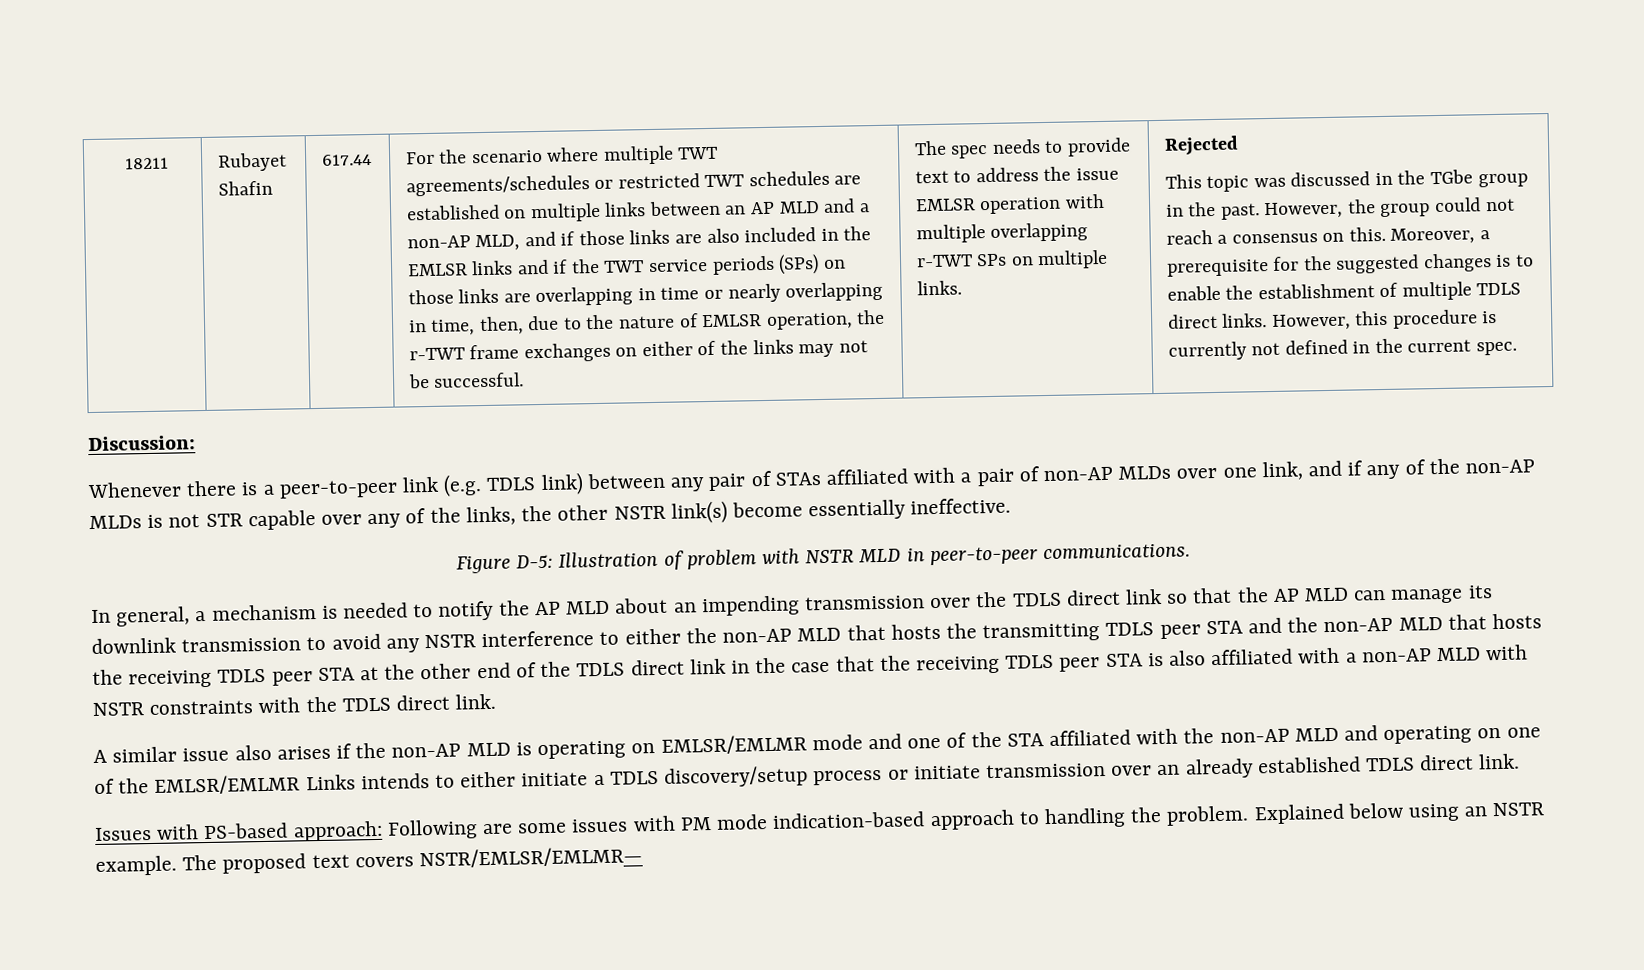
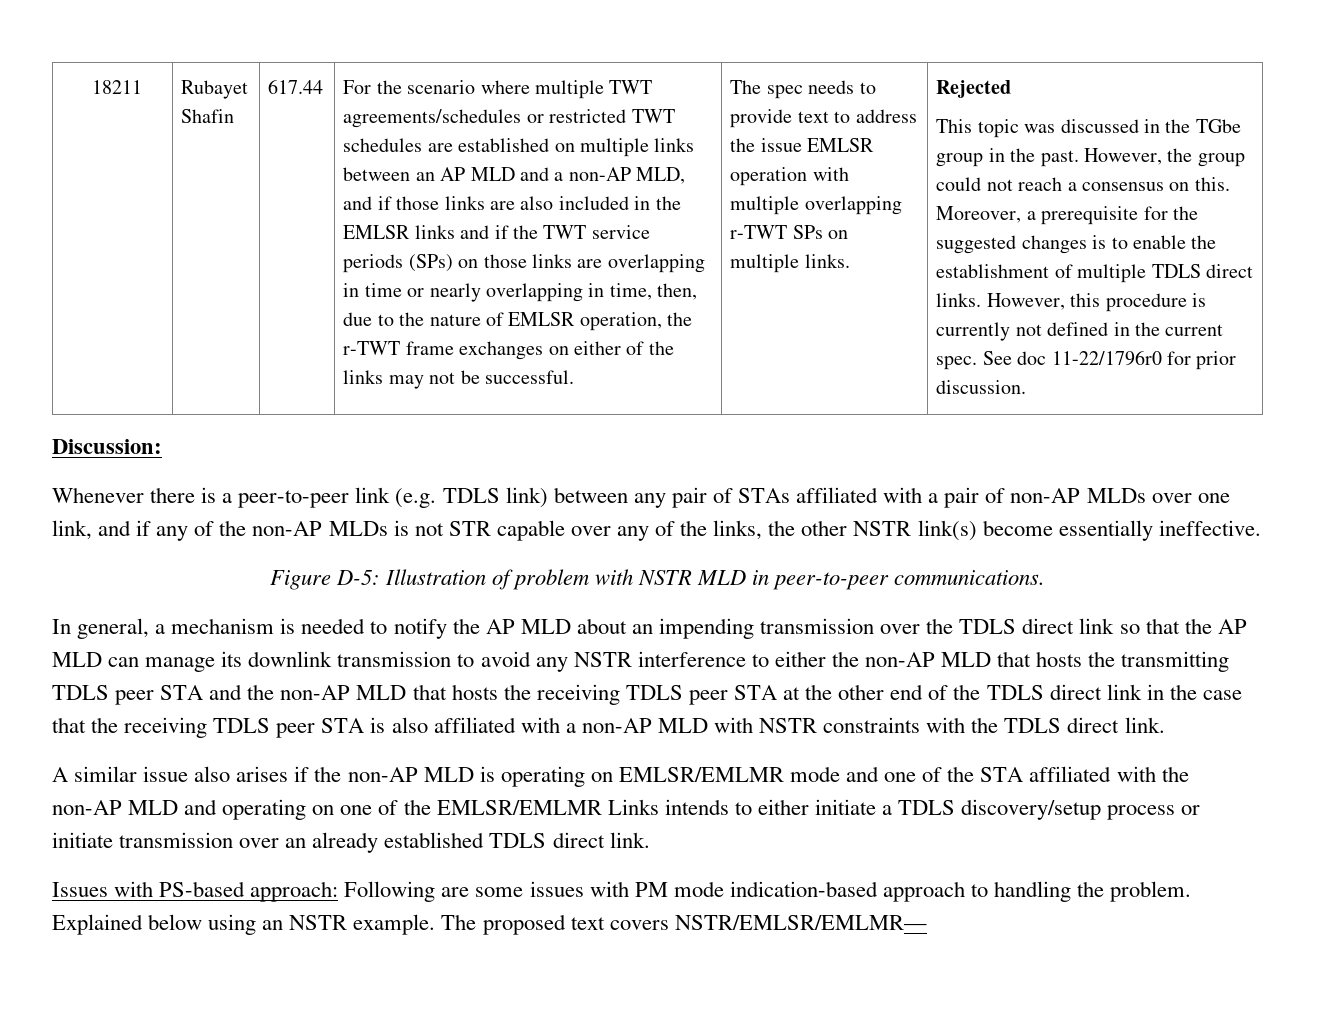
(1517, 348) none -> [982,350,1237,370] [936,380,1027,394] See doc 11-22/1796r0 for prior discussion.

